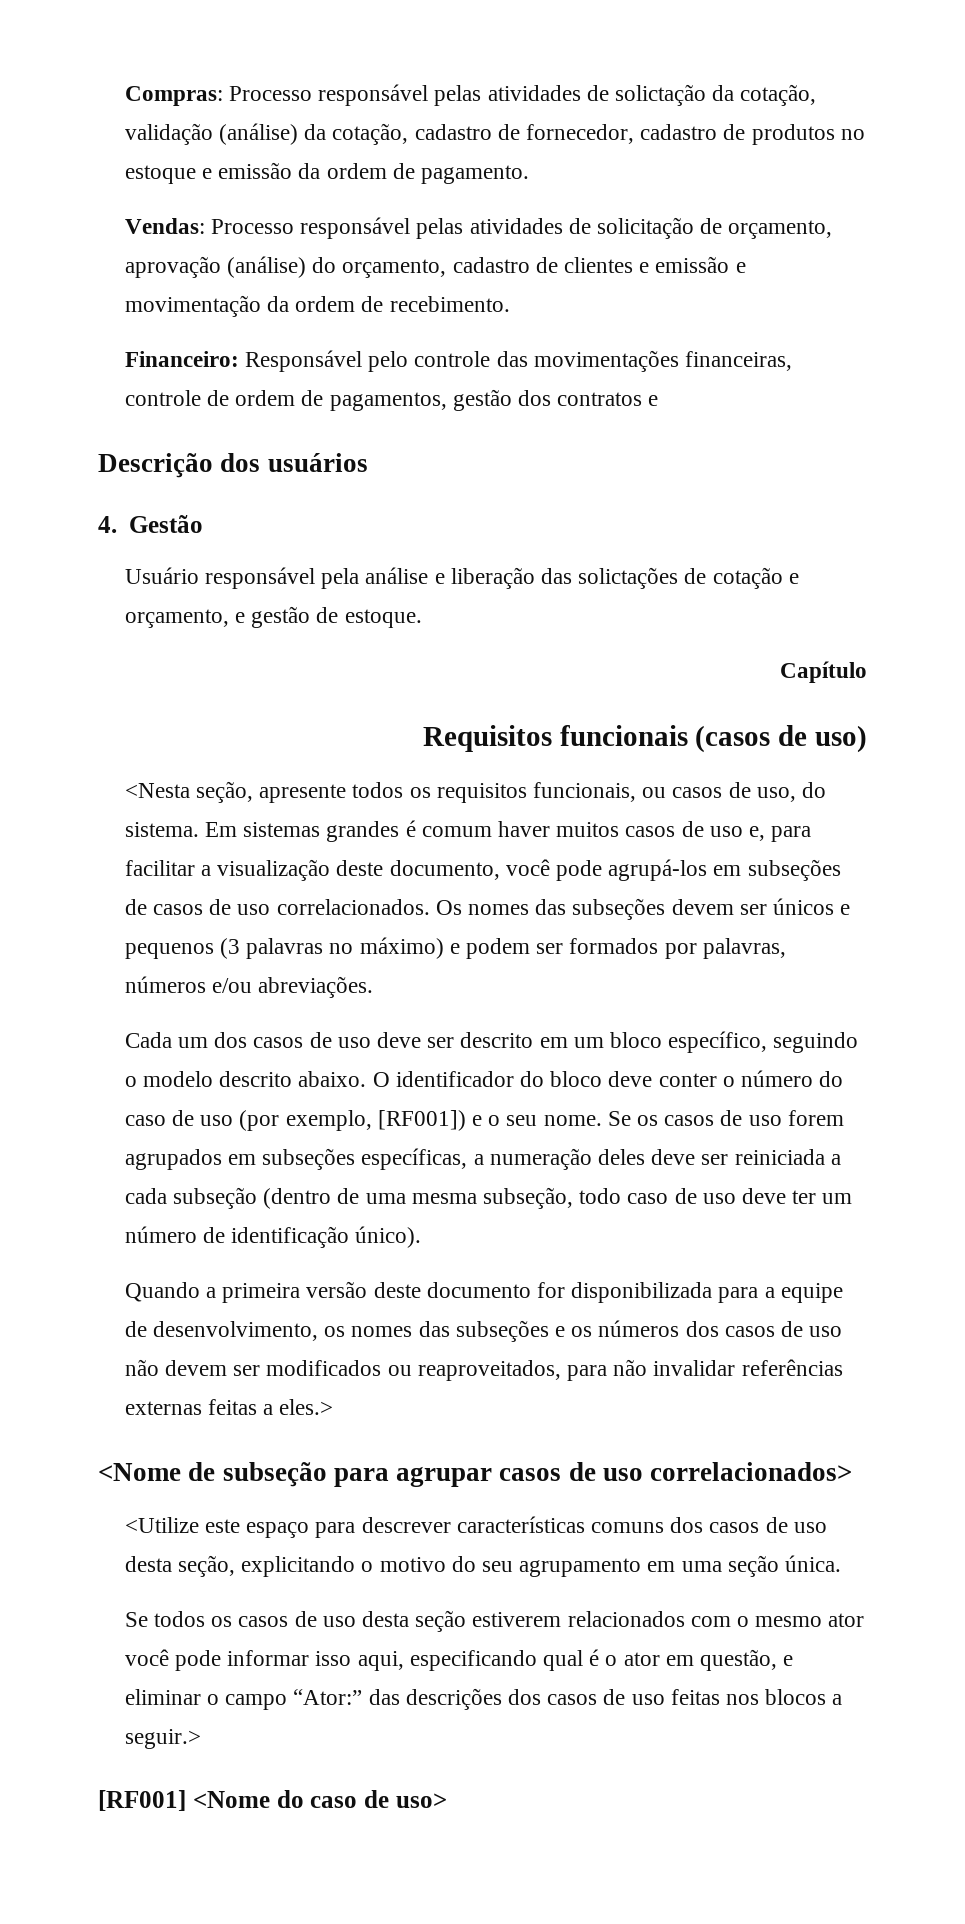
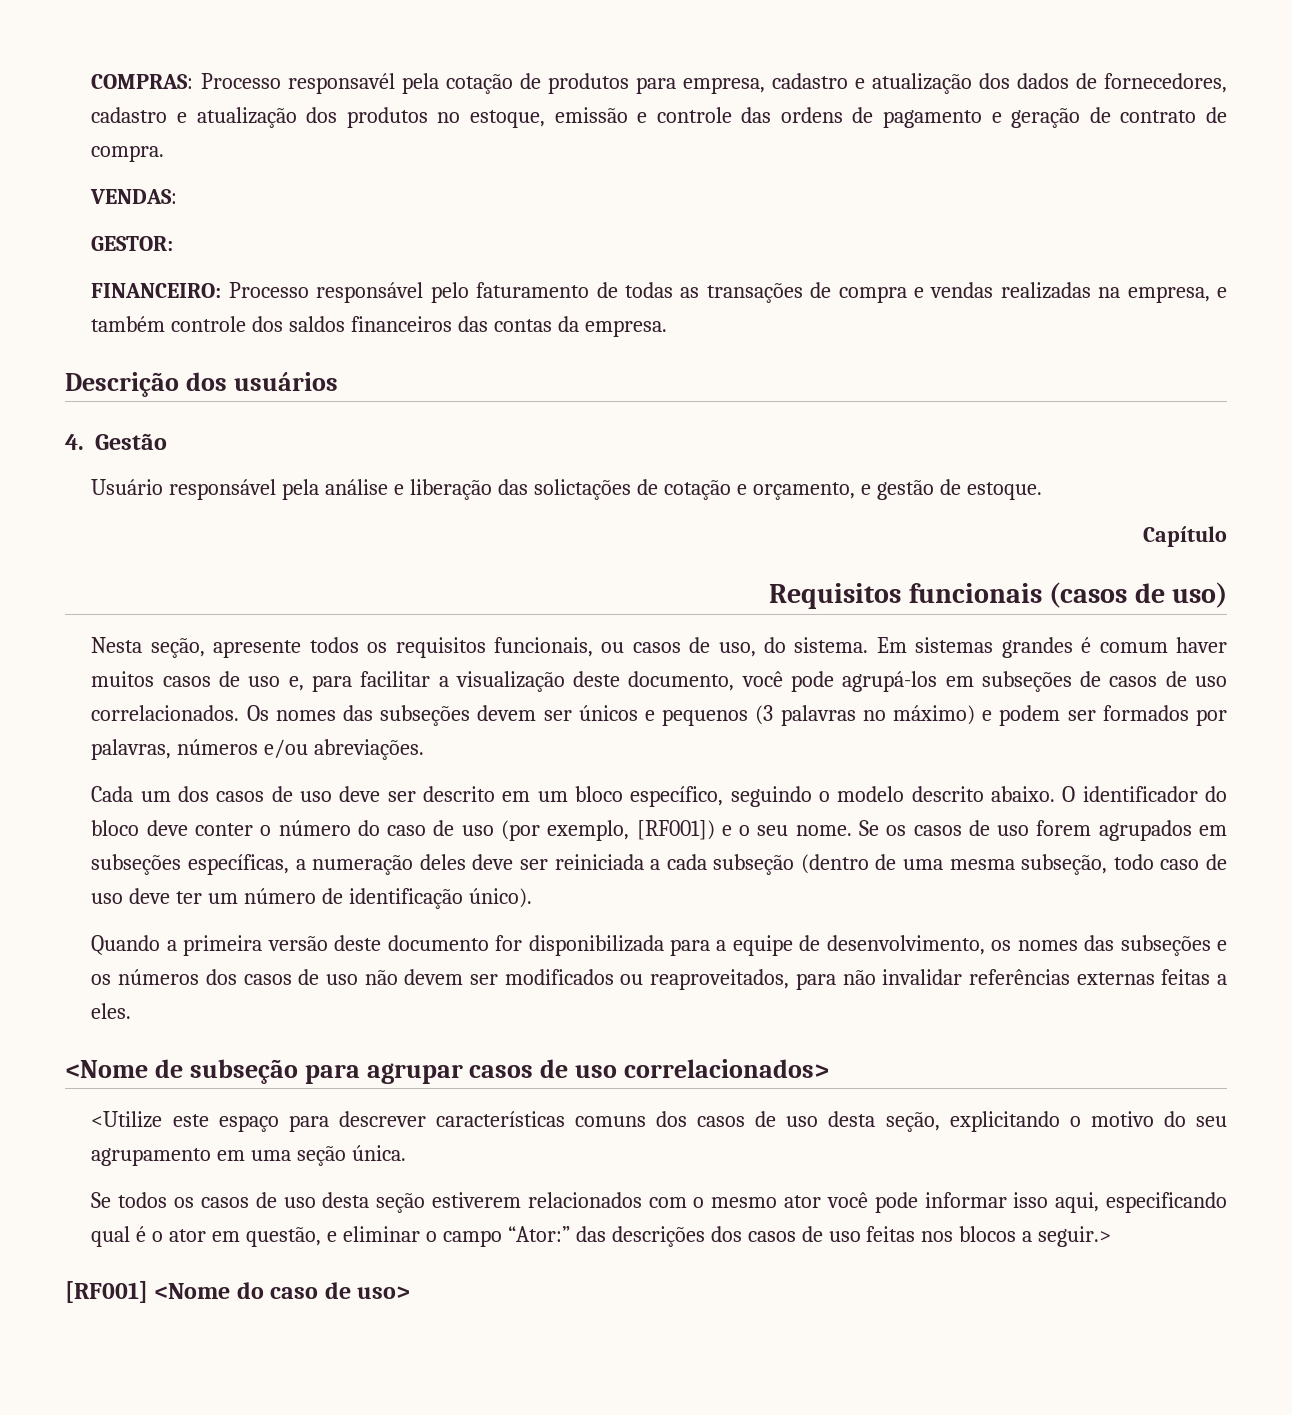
[124,84,817,106] [124,123,865,145] [124,162,529,184] [124,217,833,239] [124,256,746,278] [124,295,510,317] [124,350,792,372] [124,389,659,411] Compras: Processo responsável pelas atividades de solictação da cotação, validação (análise) da cotação, cadastro de fornecedor, cadastro de produtos no estoque e emissão da ordem de pagamento. // Vendas: Processo responsável pelas atividades de solicitação de orçamento, aprovação (análise) do orçamento, cadastro de clientes e emissão e movimentação da ordem de recebimento. // Financeiro: Responsável pelo controle das movimentações financeiras, controle de ordem de pagamentos, gestão dos contratos e -> [91,73,1227,94] [91,107,1227,128] [91,145,165,162] [90,189,178,204] [91,236,174,251] [91,282,1228,303] [91,316,667,337] COMPRAS: Processo responsavél pela cotação de produtos para empresa, cadastro e atualização dos dados de fornecedores, cadastro e atualização dos produtos no estoque, emissão e controle das ordens de pagamento e geração de contrato de compra. // VENDAS: // GESTOR: // FINANCEIRO: Processo responsável pelo faturamento de todas as transações de compra e vendas realizadas na empresa, e também controle dos saldos financeiros das contas da empresa.
[124,783,190,798] <Nesta -> [91,637,143,653] Nesta
[279,1399,334,1415] eles.> -> [91,1003,132,1019] eles.

